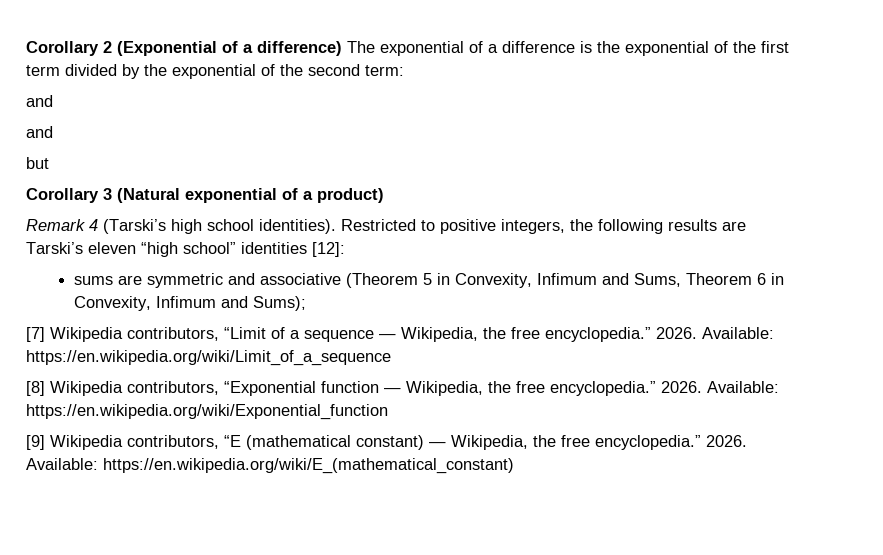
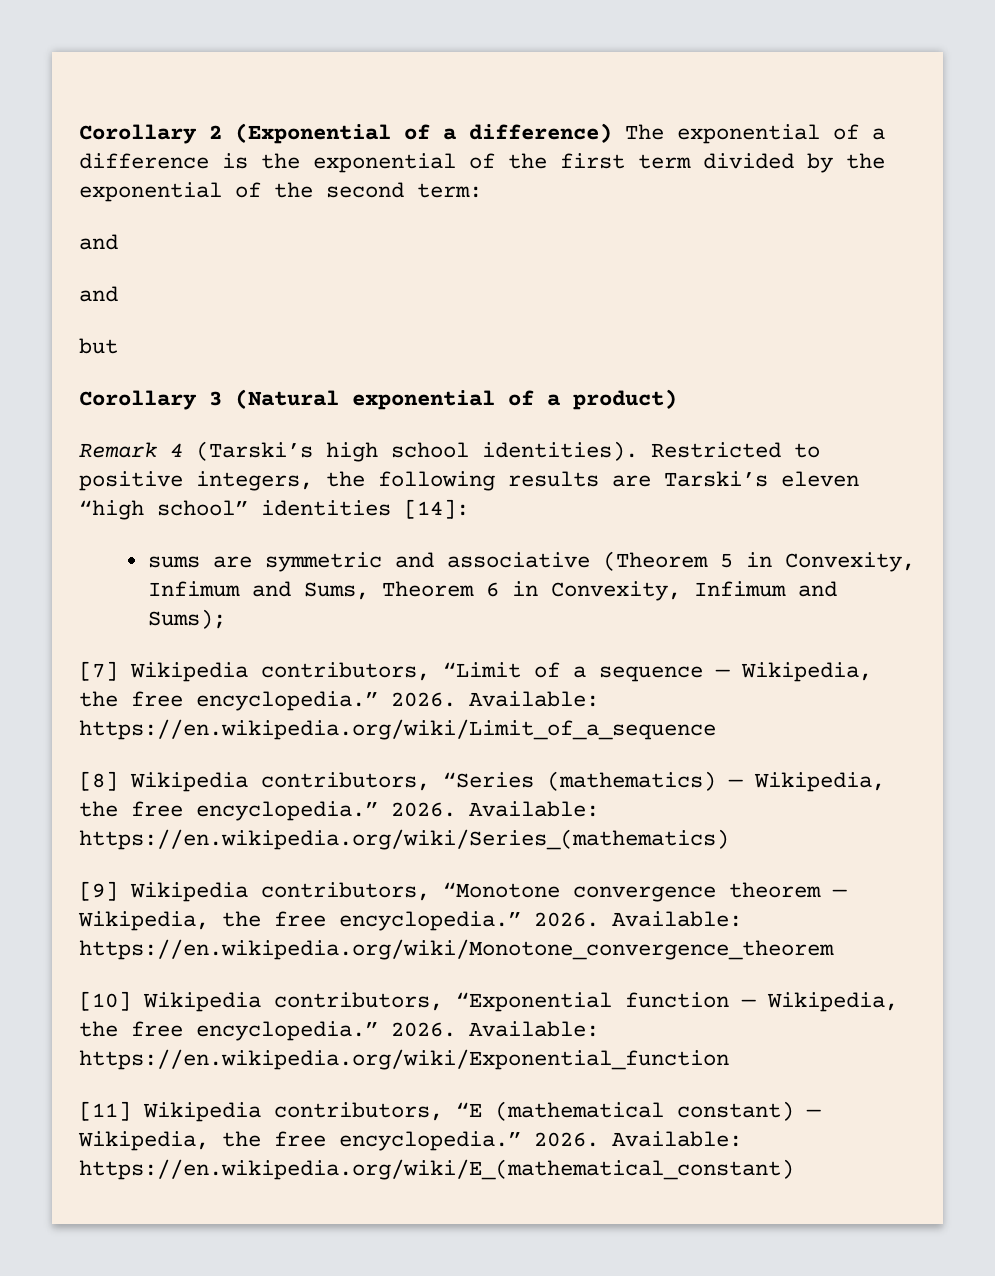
[312,242,345,257] [12]: -> [404,499,469,519] [14]:
(219, 388) none -> [443,771,885,792] [79,801,599,821] [79,829,729,850] [79,881,847,902] [78,911,742,931] [79,939,834,960] [79,991,443,1012] “Series (mathematics) — Wikipedia, the free encyclopedia.” 2026. Available: https://en.wikipedia.org/wiki/Series_(mathematics) // [9] Wikipedia contributors, “Monotone convergence theorem — Wikipedia, the free encyclopedia.” 2026. Available: https://en.wikipedia.org/wiki/Monotone_convergence_theorem // [10] Wikipedia contributors,
[26,435,45,450] [9] -> [79,1101,131,1121] [11]

